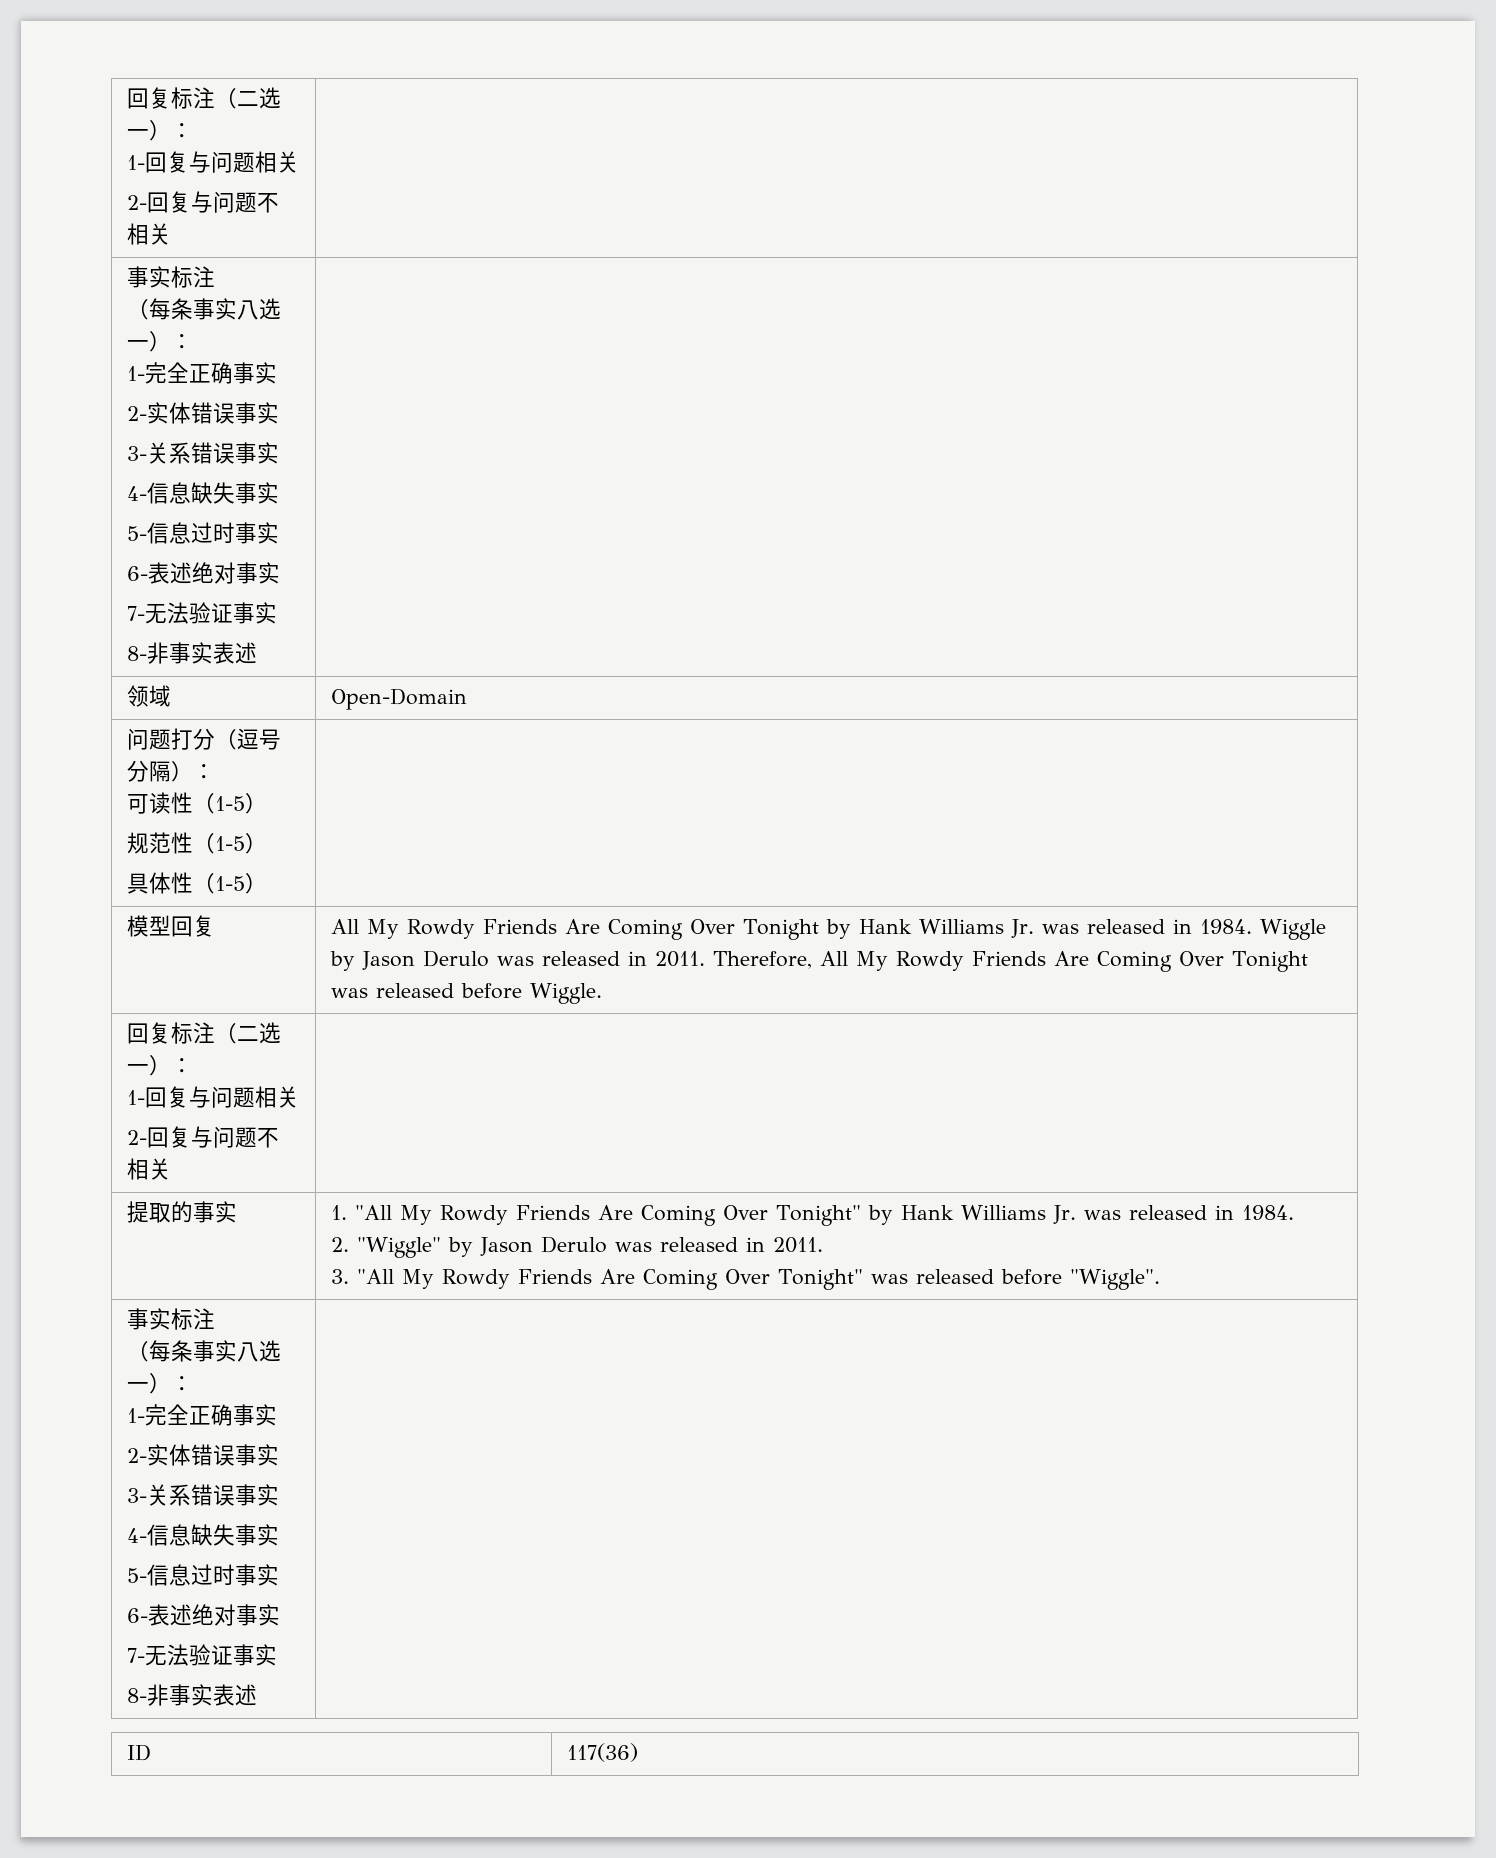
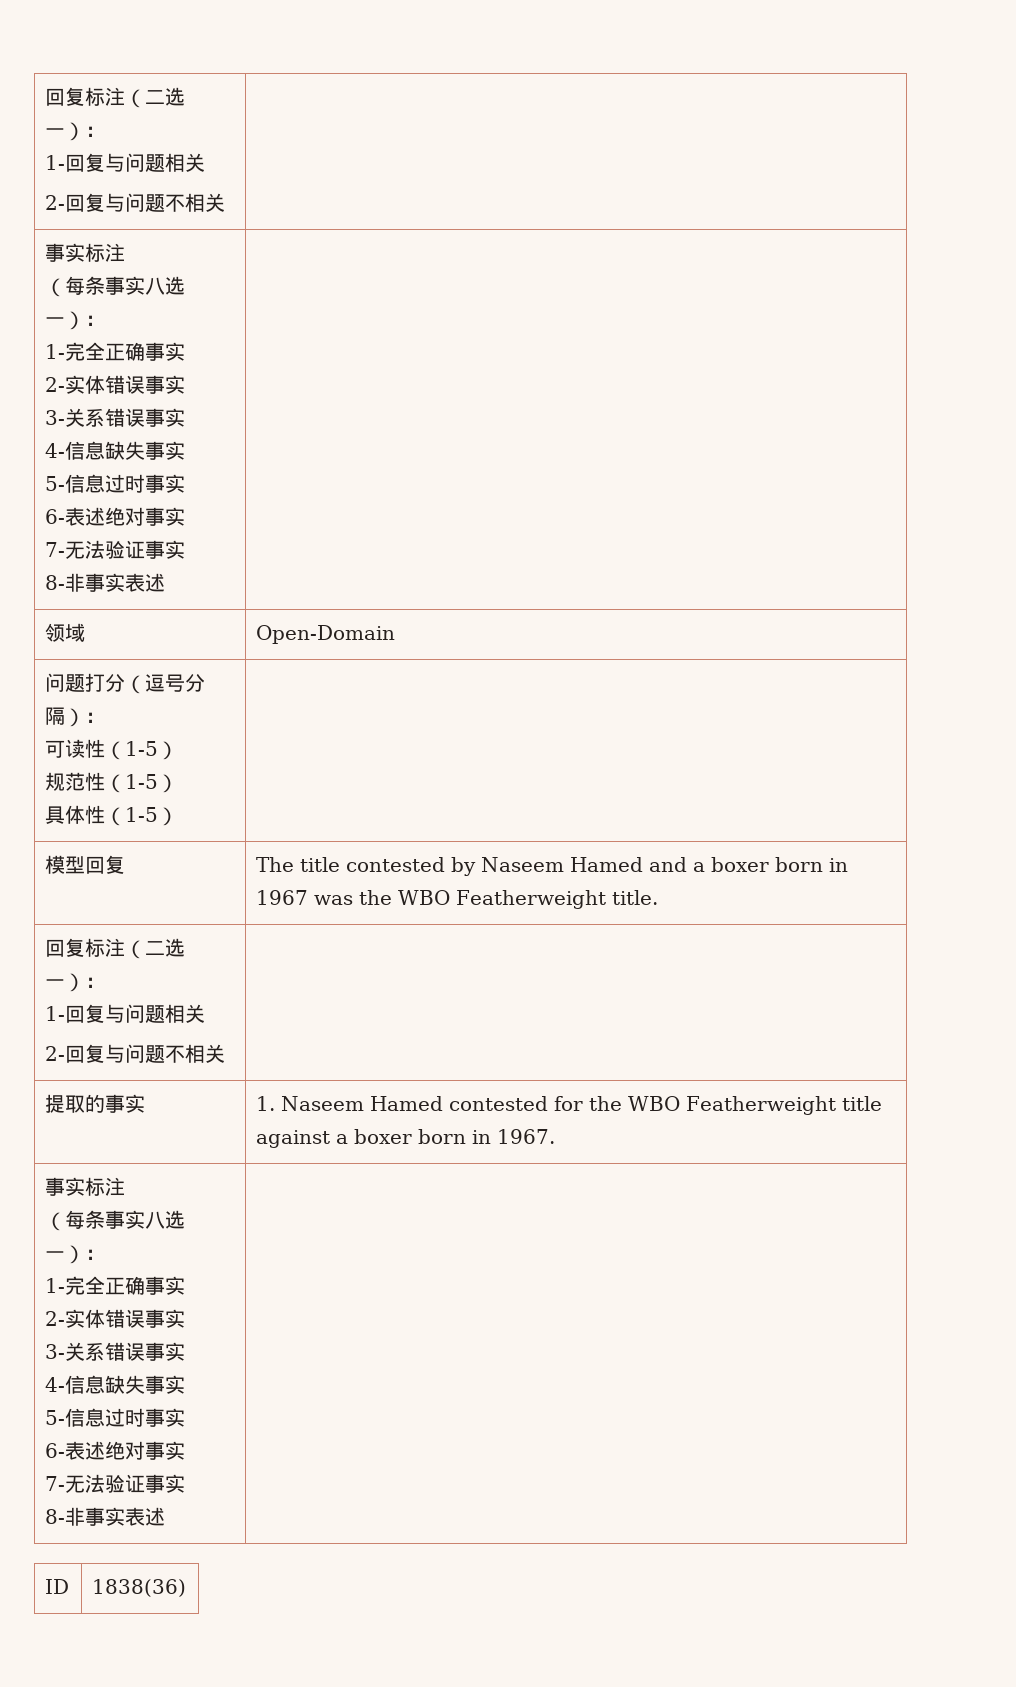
[330,919,1326,940] [329,950,1308,972] [330,983,602,1004] All My Rowdy Friends Are Coming Over Tonight by Hank Williams Jr. was released in 1984. Wiggle by Jason Derulo was released in 2011. Therefore, All My Rowdy Friends Are Coming Over Tonight was released before Wiggle. -> [256,857,849,876] [256,890,659,909] The title contested by Naseem Hamed and a boxer born in 1967 was the WBO Featherweight title.
[354,1205,1294,1226] [330,1236,823,1258] [330,1269,1160,1290] "All My Rowdy Friends Are Coming Over Tonight" by Hank Williams Jr. was released in 1984. // 2. "Wiggle" by Jason Derulo was released in 2011. // 3. "All My Rowdy Friends Are Coming Over Tonight" was released before "Wiggle". -> [281,1096,883,1115] [256,1129,556,1148] Naseem Hamed contested for the WBO Featherweight title against a boxer born in 1967.
[566,1743,638,1762] 117(36) -> [92,1579,187,1597] 1838(36)

